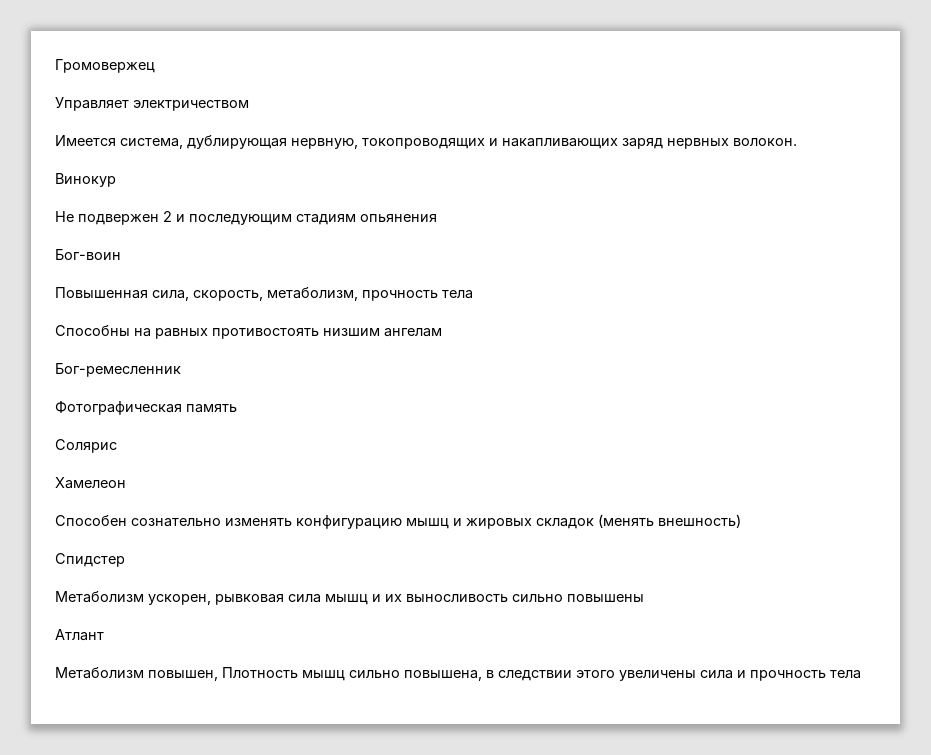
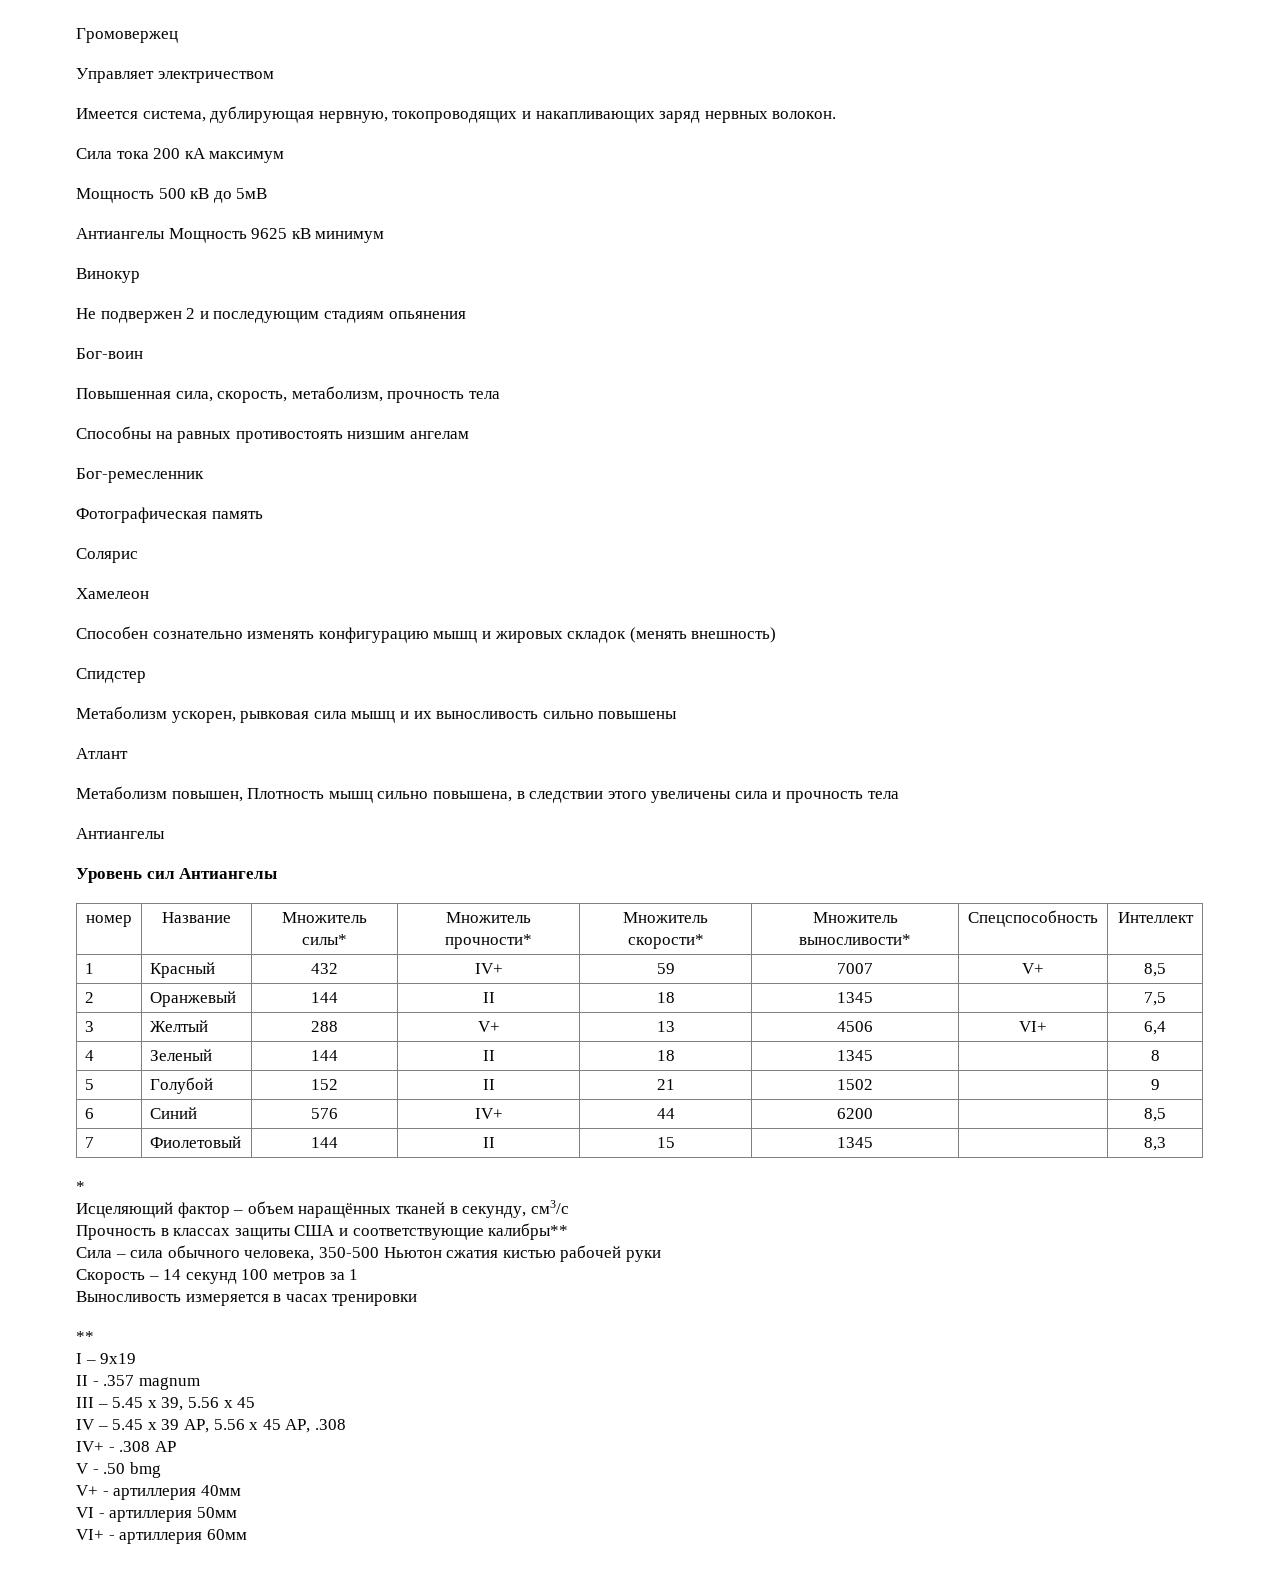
(797, 142) none -> [76,148,285,163] [76,188,268,203] [76,228,385,243] // Сила тока 200 кА максимум // Мощность 500 кВ до 5мВ // Антиангелы Мощность 9625 кВ минимум
(861, 674) none -> [76,828,165,839] [76,868,278,883] [86,915,132,927] [162,912,231,923] [282,912,367,923] [302,934,347,945] [446,912,531,923] [445,934,532,949] [623,912,708,923] [627,934,704,949] [812,912,898,923] [799,934,911,945] [968,910,1098,927] [1117,912,1194,923] [85,963,95,974] [150,962,216,978] [311,963,338,974] [474,963,503,974] [656,963,675,974] [837,963,873,974] [1022,963,1044,974] [1144,963,1166,977] [85,992,95,1003] [150,991,237,1007] [311,992,338,1003] [482,992,495,1003] [656,992,675,1003] [837,992,873,1003] [1144,992,1166,1006] [85,1021,95,1032] [150,1020,209,1032] [311,1021,338,1032] [477,1021,500,1032] [656,1021,675,1032] [837,1021,873,1032] [1019,1021,1047,1032] [1144,1021,1166,1035] [85,1050,95,1061] [150,1049,213,1061] [311,1050,338,1061] [482,1050,495,1061] [656,1050,675,1061] [837,1050,873,1061] [1150,1050,1160,1061] [85,1079,95,1090] [150,1077,214,1094] [311,1079,338,1090] [482,1079,495,1090] [656,1079,675,1090] [837,1079,873,1090] [1150,1079,1160,1090] [85,1108,95,1119] [150,1107,198,1119] [311,1108,338,1119] [474,1108,503,1119] [656,1108,675,1119] [837,1108,873,1119] [1144,1108,1166,1122] [85,1137,95,1148] [150,1136,242,1148] [311,1137,338,1148] [482,1137,495,1148] [656,1137,675,1148] [837,1137,873,1148] [1144,1137,1166,1151] [76,1181,85,1192] [76,1200,569,1218] [76,1223,569,1240] [76,1245,661,1262] [76,1269,359,1284] [76,1291,418,1306] [76,1331,94,1342] [76,1353,137,1364] [76,1375,200,1390] [76,1397,256,1411] [76,1419,346,1433] [76,1441,176,1452] [76,1462,161,1478] [76,1485,241,1500] [76,1507,237,1522] [76,1529,247,1544] // Антиангелы // Уровень сил Антиангелы // номер | Название | Множитель силы* | Множитель прочности* | Множитель скорости* | Множитель выносливости* | Спецспособность | Интеллект // 1 | Красный | 432 | IV+ | 59 | 7007 | V+ | 8,5 // 2 | Оранжевый | 144 | II | 18 | 1345 | | 7,5 // 3 | Желтый | 288 | V+ | 13 | 4506 | VI+ | 6,4 // 4 | Зеленый | 144 | II | 18 | 1345 | | 8 // 5 | Голубой | 152 | II | 21 | 1502 | | 9 // 6 | Синий | 576 | IV+ | 44 | 6200 | | 8,5 // 7 | Фиолетовый | 144 | II | 15 | 1345 | | 8,3 // * // Исцеляющий фактор – объем наращённых тканей в секунду, см3/с // Прочность в классах защиты США и соответствующие калибры** // Сила – сила обычного человека, 350-500 Ньютон сжатия кистью рабочей руки // Скорость – 14 секунд 100 метров за 1 // Выносливость измеряется в часах тренировки // ** // I – 9x19 // II - .357 magnum // III – 5.45 x 39, 5.56 x 45 // IV – 5.45 x 39 AP, 5.56 x 45 AP, .308 // IV+ - .308 AP // V - .50 bmg // V+ - артиллерия 40мм // VI - артиллерия 50мм // VI+ - артиллерия 60мм

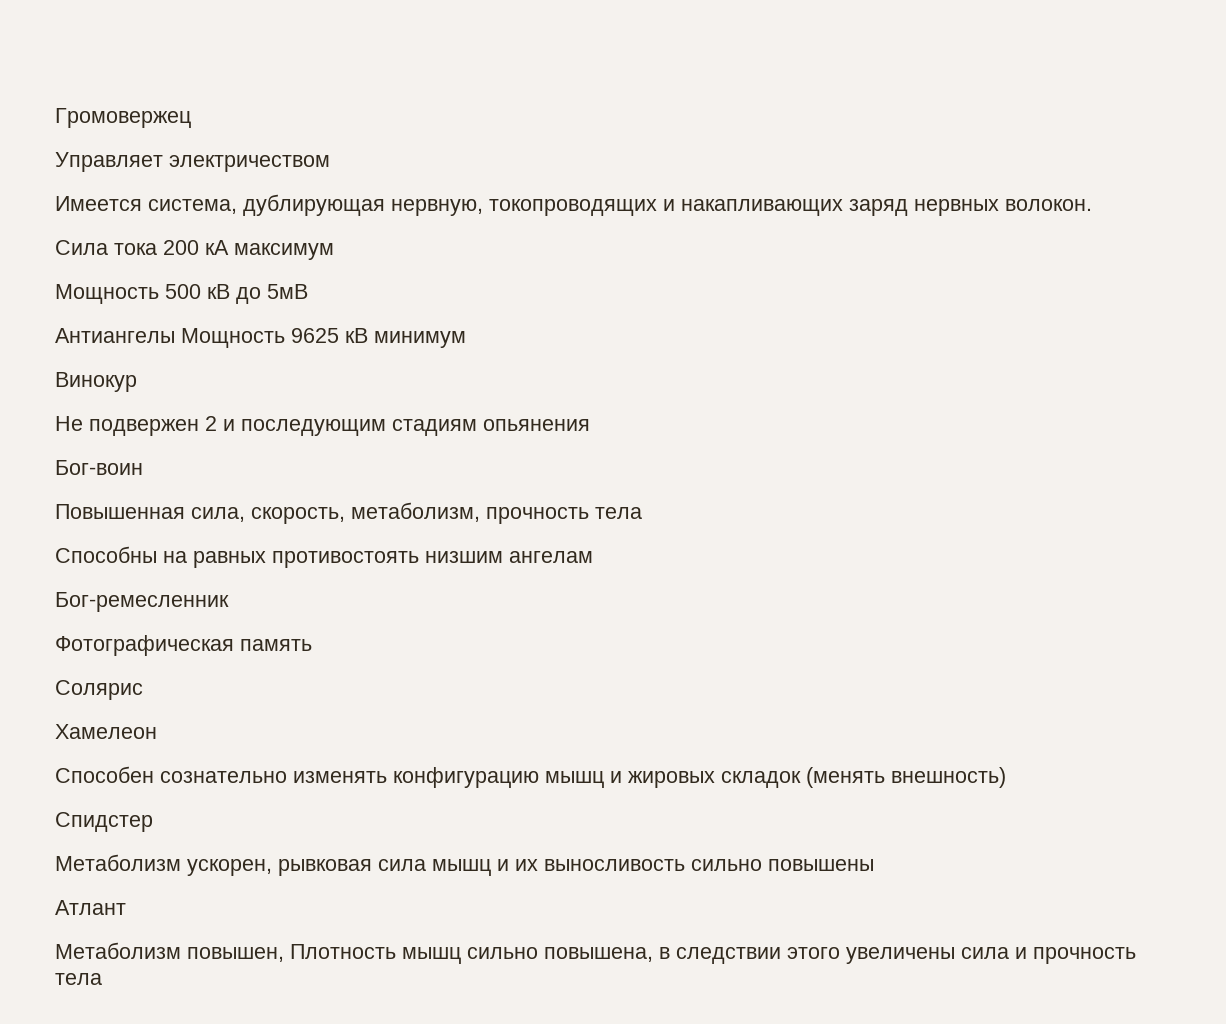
[76,828,165,839] [76,868,278,883] [86,915,132,927] [162,912,231,923] [282,912,367,923] [302,934,347,945] [446,912,531,923] [445,934,532,949] [623,912,708,923] [627,934,704,949] [812,912,898,923] [799,934,911,945] [968,910,1098,927] [1117,912,1194,923] [85,963,95,974] [150,962,216,978] [311,963,338,974] [474,963,503,974] [656,963,675,974] [837,963,873,974] [1022,963,1044,974] [1144,963,1166,977] [85,992,95,1003] [150,991,237,1007] [311,992,338,1003] [482,992,495,1003] [656,992,675,1003] [837,992,873,1003] [1144,992,1166,1006] [85,1021,95,1032] [150,1020,209,1032] [311,1021,338,1032] [477,1021,500,1032] [656,1021,675,1032] [837,1021,873,1032] [1019,1021,1047,1032] [1144,1021,1166,1035] [85,1050,95,1061] [150,1049,213,1061] [311,1050,338,1061] [482,1050,495,1061] [656,1050,675,1061] [837,1050,873,1061] [1150,1050,1160,1061] [85,1079,95,1090] [150,1077,214,1094] [311,1079,338,1090] [482,1079,495,1090] [656,1079,675,1090] [837,1079,873,1090] [1150,1079,1160,1090] [85,1108,95,1119] [150,1107,198,1119] [311,1108,338,1119] [474,1108,503,1119] [656,1108,675,1119] [837,1108,873,1119] [1144,1108,1166,1122] [85,1137,95,1148] [150,1136,242,1148] [311,1137,338,1148] [482,1137,495,1148] [656,1137,675,1148] [837,1137,873,1148] [1144,1137,1166,1151] [76,1181,85,1192] [76,1200,569,1218] [76,1223,569,1240] [76,1245,661,1262] [76,1269,359,1284] [76,1291,418,1306] [76,1331,94,1342] [76,1353,137,1364] [76,1375,200,1390] [76,1397,256,1411] [76,1419,346,1433] [76,1441,176,1452] [76,1462,161,1478] [76,1485,241,1500] [76,1507,237,1522] [76,1529,247,1544] // Антиангелы // Уровень сил Антиангелы // номер | Название | Множитель силы* | Множитель прочности* | Множитель скорости* | Множитель выносливости* | Спецспособность | Интеллект // 1 | Красный | 432 | IV+ | 59 | 7007 | V+ | 8,5 // 2 | Оранжевый | 144 | II | 18 | 1345 | | 7,5 // 3 | Желтый | 288 | V+ | 13 | 4506 | VI+ | 6,4 // 4 | Зеленый | 144 | II | 18 | 1345 | | 8 // 5 | Голубой | 152 | II | 21 | 1502 | | 9 // 6 | Синий | 576 | IV+ | 44 | 6200 | | 8,5 // 7 | Фиолетовый | 144 | II | 15 | 1345 | | 8,3 // * // Исцеляющий фактор – объем наращённых тканей в секунду, см3/с // Прочность в классах защиты США и соответствующие калибры** // Сила – сила обычного человека, 350-500 Ньютон сжатия кистью рабочей руки // Скорость – 14 секунд 100 метров за 1 // Выносливость измеряется в часах тренировки // ** // I – 9x19 // II - .357 magnum // III – 5.45 x 39, 5.56 x 45 // IV – 5.45 x 39 AP, 5.56 x 45 AP, .308 // IV+ - .308 AP // V - .50 bmg // V+ - артиллерия 40мм // VI - артиллерия 50мм // VI+ - артиллерия 60мм -> (102, 979) none

